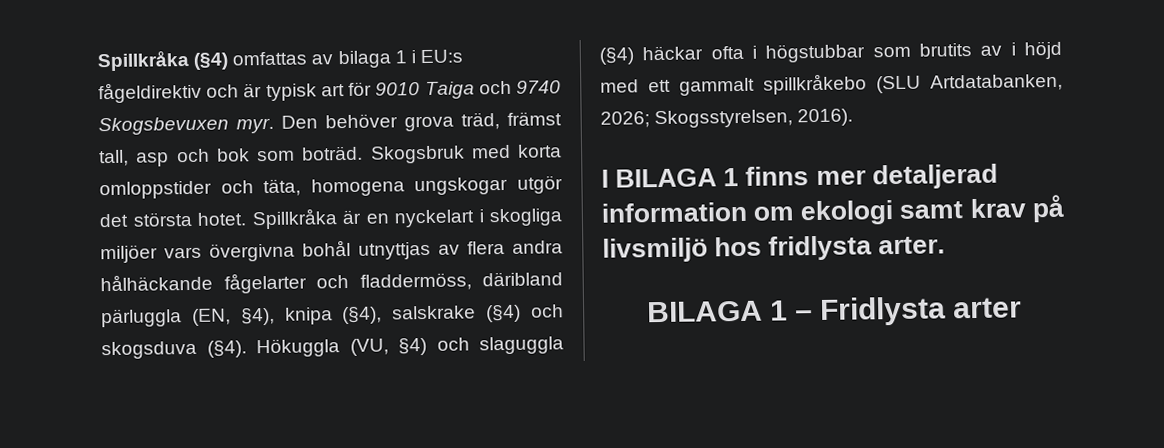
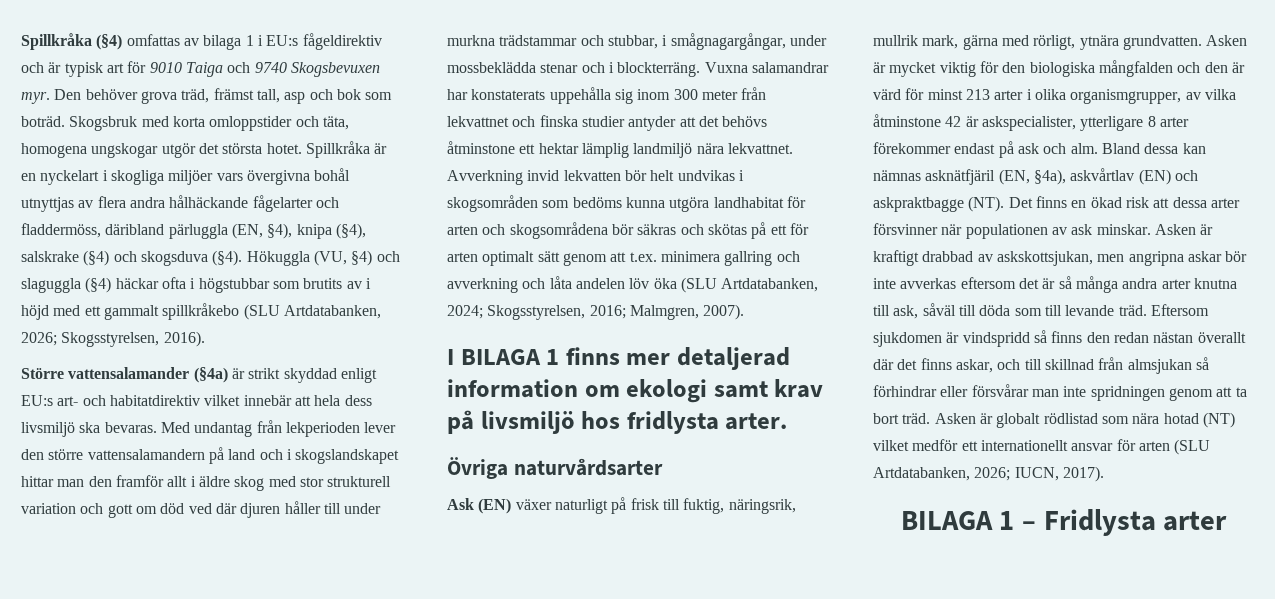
(854, 117) none -> [21,367,377,383] [21,395,372,406] [21,420,397,437] [21,447,400,464] [21,475,392,491] [21,501,382,518] [447,33,827,50] [447,62,829,77] [447,87,767,104] [447,115,768,131] [447,141,793,158] [447,170,744,185] [447,195,806,212] [447,222,809,239] [447,251,800,266] [447,276,819,293] [447,304,745,320] // Större vattensalamander (§4a) är strikt skyddad enligt EU:s art- och habitatdirektiv vilket innebär att hela dess livsmiljö ska bevaras. Med undantag från lekperioden lever den större vattensalamandern på land och i skogslandskapet hittar man den framför allt i äldre skog med stor strukturell variation och gott om död ved där djuren håller till under murkna trädstammar och stubbar, i smågnagargångar, under mossbeklädda stenar och i blockterräng. Vuxna salamandrar har konstaterats uppehålla sig inom 300 meter från lekvattnet och finska studier antyder att det behövs åtminstone ett hektar lämplig landmiljö nära lekvattnet. Avverkning invid lekvatten bör helt undvikas i skogsområden som bedöms kunna utgöra landhabitat för arten och skogsområdena bör säkras och skötas på ett för arten optimalt sätt genom att t.ex. minimera gallring och avverkning och låta andelen löv öka (SLU Artdatabanken, 2024; Skogsstyrelsen, 2016; Malmgren, 2007).
(946, 245) none -> [447,457,663,479] [447,497,796,514] [873,35,1248,50] [873,60,1245,77] [873,88,1236,104] [873,114,1189,131] [873,141,1206,158] [873,168,1198,185] [873,196,1240,212] [873,223,1214,239] [873,250,1248,266] [873,276,1237,293] [873,303,1209,319] [873,330,1246,347] [873,357,1209,374] [873,384,1247,401] [873,412,1235,428] [873,439,1211,455] [873,466,1104,482] // Övriga naturvårdsarter // Ask (EN) växer naturligt på frisk till fuktig, näringsrik, mullrik mark, gärna med rörligt, ytnära grundvatten. Asken är mycket viktig för den biologiska mångfalden och den är värd för minst 213 arter i olika organismgrupper, av vilka åtminstone 42 är askspecialister, ytterligare 8 arter förekommer endast på ask och alm. Bland dessa kan nämnas asknätfjäril (EN, §4a), askvårtlav (EN) och askpraktbagge (NT). Det finns en ökad risk att dessa arter försvinner när populationen av ask minskar. Asken är kraftigt drabbad av askskottsjukan, men angripna askar bör inte avverkas eftersom det är så många andra arter knutna till ask, såväl till döda som till levande träd. Eftersom sjukdomen är vindspridd så finns den redan nästan överallt där det finns askar, och till skillnad från almsjukan så förhindrar eller försvårar man inte spridningen genom att ta bort träd. Asken är globalt rödlistad som nära hotad (NT) vilket medför ett internationellt ansvar för arten (SLU Artdatabanken, 2026; IUCN, 2017).

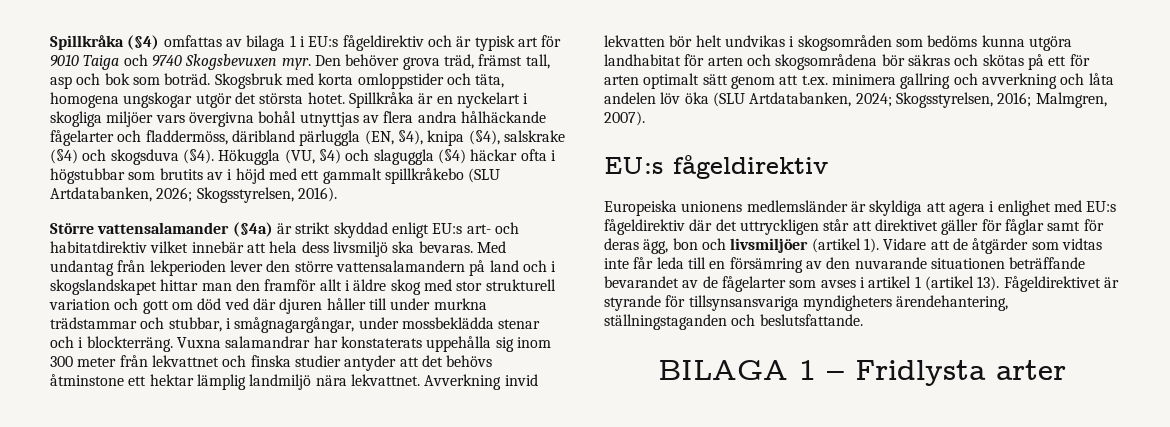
[447,347,791,370] [447,379,824,403] [447,410,788,434] [447,457,663,479] [447,497,796,514] [873,35,1248,50] [873,60,1245,77] [873,88,1236,104] [873,114,1189,131] [873,141,1206,158] [873,168,1198,185] [873,196,1240,212] [873,223,1214,239] [873,250,1248,266] [873,276,1237,293] [873,303,1209,319] [873,330,1246,347] [873,357,1209,374] [873,384,1247,401] [873,412,1235,428] [873,439,1211,455] [873,466,1104,482] I BILAGA 1 finns mer detaljerad information om ekologi samt krav på livsmiljö hos fridlysta arter. // Övriga naturvårdsarter // Ask (EN) växer naturligt på frisk till fuktig, näringsrik, mullrik mark, gärna med rörligt, ytnära grundvatten. Asken är mycket viktig för den biologiska mångfalden och den är värd för minst 213 arter i olika organismgrupper, av vilka åtminstone 42 är askspecialister, ytterligare 8 arter förekommer endast på ask och alm. Bland dessa kan nämnas asknätfjäril (EN, §4a), askvårtlav (EN) och askpraktbagge (NT). Det finns en ökad risk att dessa arter försvinner när populationen av ask minskar. Asken är kraftigt drabbad av askskottsjukan, men angripna askar bör inte avverkas eftersom det är så många andra arter knutna till ask, såväl till döda som till levande träd. Eftersom sjukdomen är vindspridd så finns den redan nästan överallt där det finns askar, och till skillnad från almsjukan så förhindrar eller försvårar man inte spridningen genom att ta bort träd. Asken är globalt rödlistad som nära hotad (NT) vilket medför ett internationellt ansvar för arten (SLU Artdatabanken, 2026; IUCN, 2017). -> [604,155,828,179] [604,200,1117,216] [604,219,1104,235] [604,238,1102,254] [604,257,1086,273] [604,276,1119,292] [604,295,1009,311] [604,314,863,330] EU:s fågeldirektiv // Europeiska unionens medlemsländer är skyldiga att agera i enlighet med EU:s fågeldirektiv där det uttryckligen står att direktivet gäller för fåglar samt för deras ägg, bon och livsmiljöer (artikel 1). Vidare att de åtgärder som vidtas inte får leda till en försämring av den nuvarande situationen beträffande bevarandet av de fågelarter som avses i artikel 1 (artikel 13). Fågeldirektivet är styrande för tillsynsansvariga myndigheters ärendehantering, ställningstaganden och beslutsfattande.

